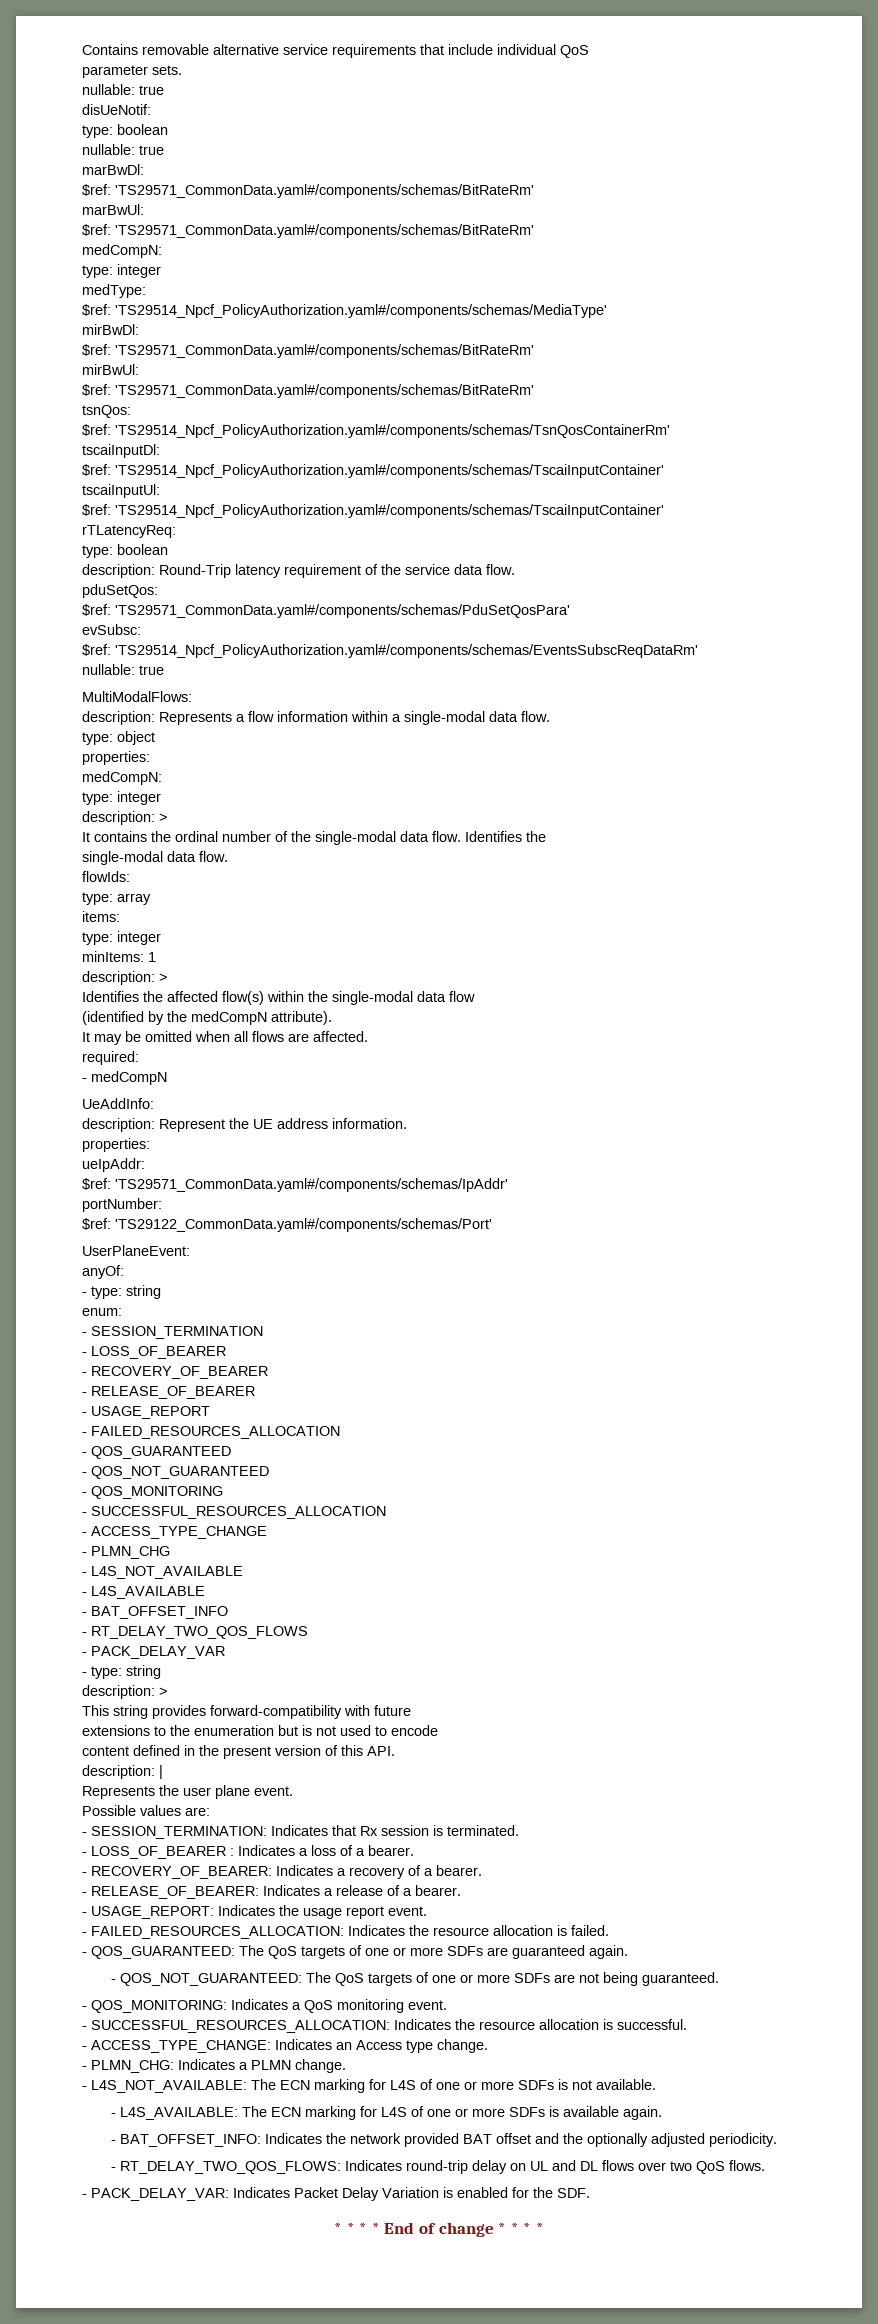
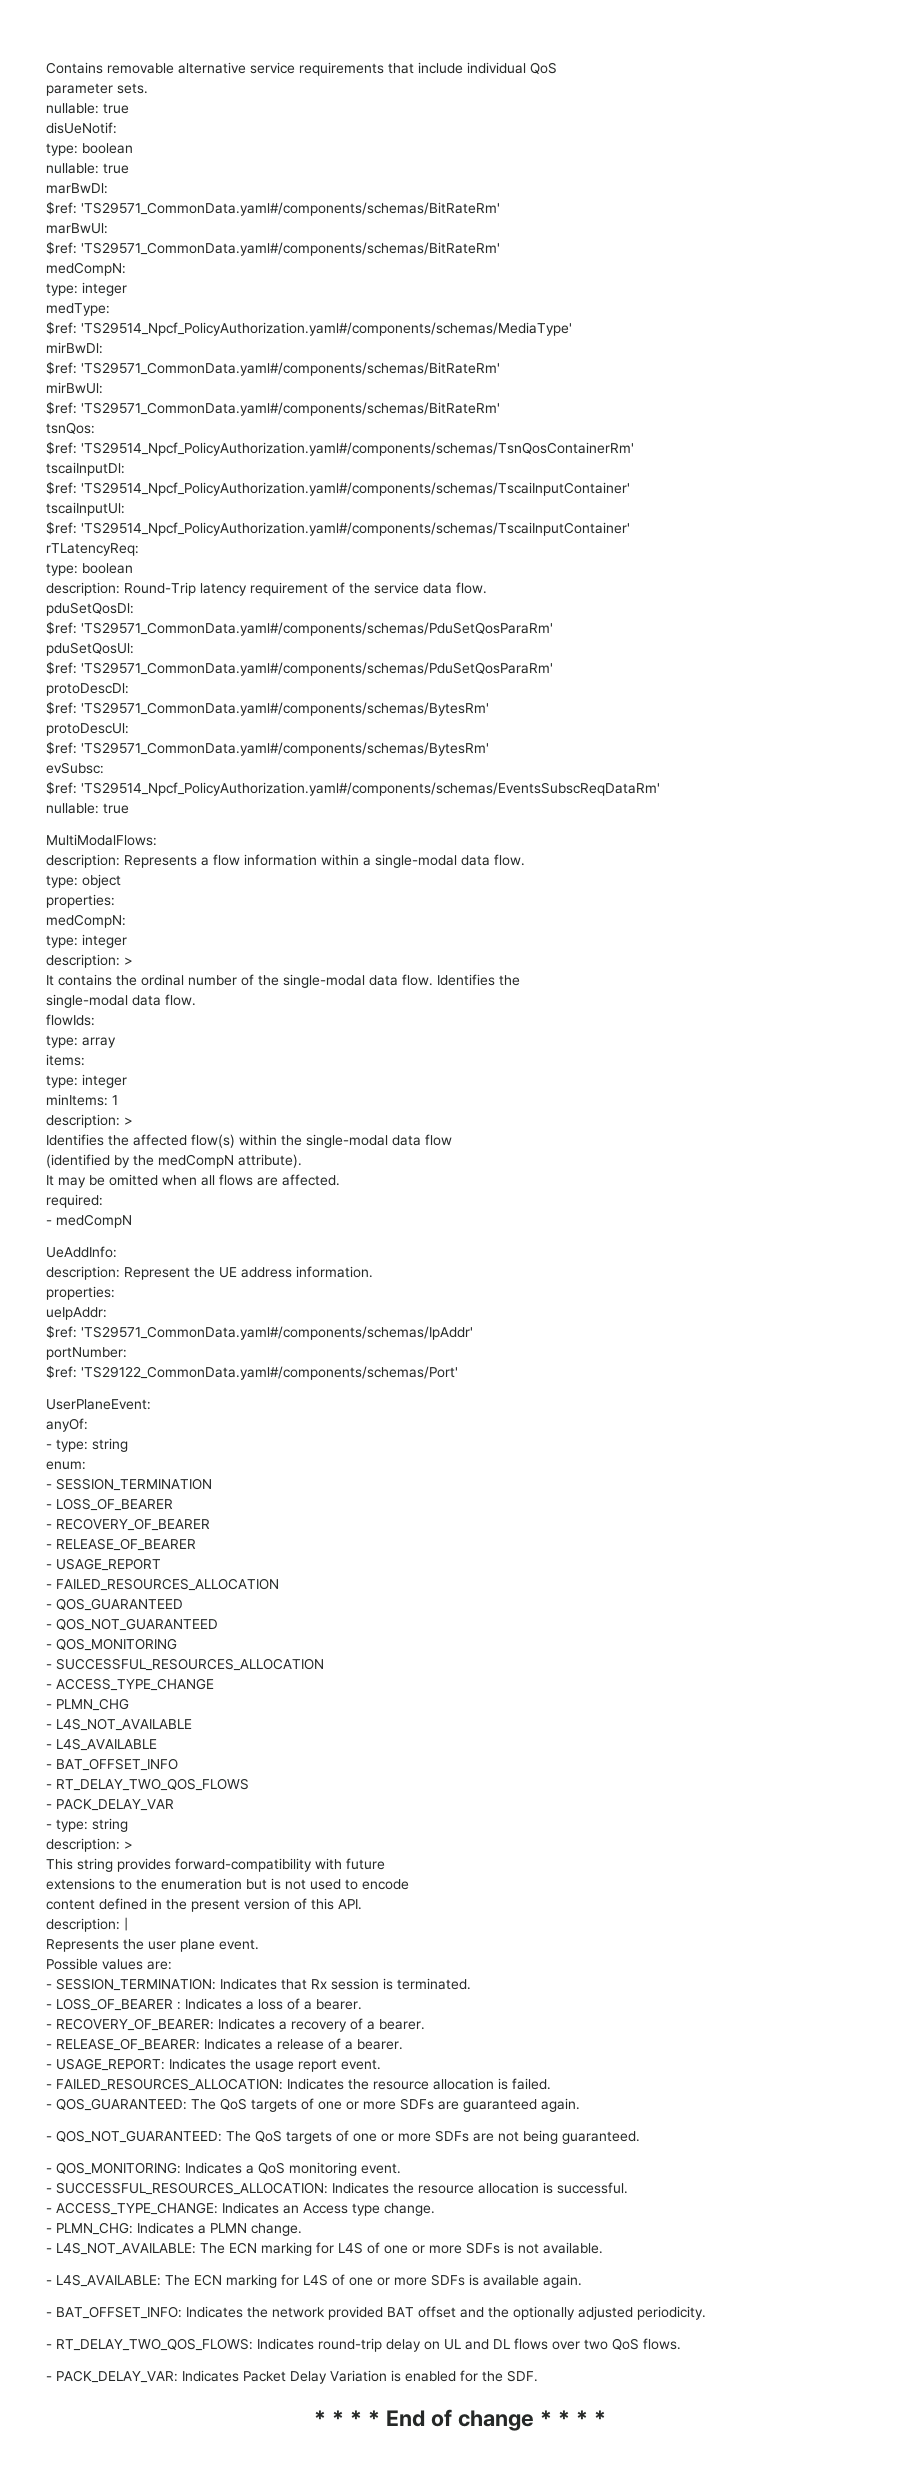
[82,584,158,598] [82,604,570,618] pduSetQos: // $ref: 'TS29571_CommonData.yaml#/components/schemas/PduSetQosPara' -> [46,602,134,616] [46,621,553,636] [46,642,134,656] [46,661,553,676] [46,683,129,696] [46,701,489,716] [46,723,129,736] [46,741,489,756] pduSetQosDl: // $ref: 'TS29571_CommonData.yaml#/components/schemas/PduSetQosParaRm' // pduSetQosUl: // $ref: 'TS29571_CommonData.yaml#/components/schemas/PduSetQosParaRm' // protoDescDl: // $ref: 'TS29571_CommonData.yaml#/components/schemas/BytesRm' // protoDescUl: // $ref: 'TS29571_CommonData.yaml#/components/schemas/BytesRm'

